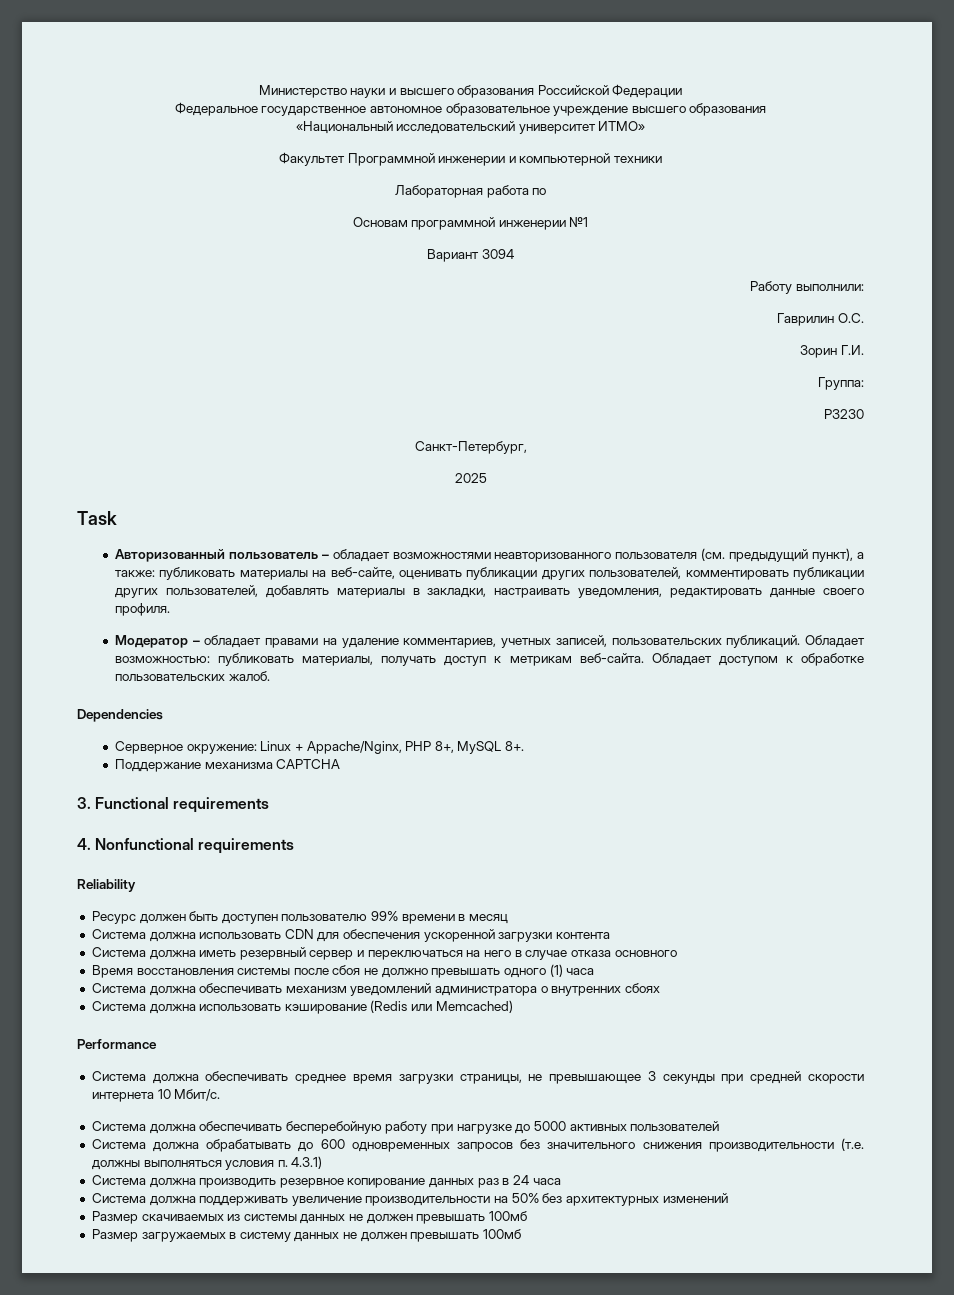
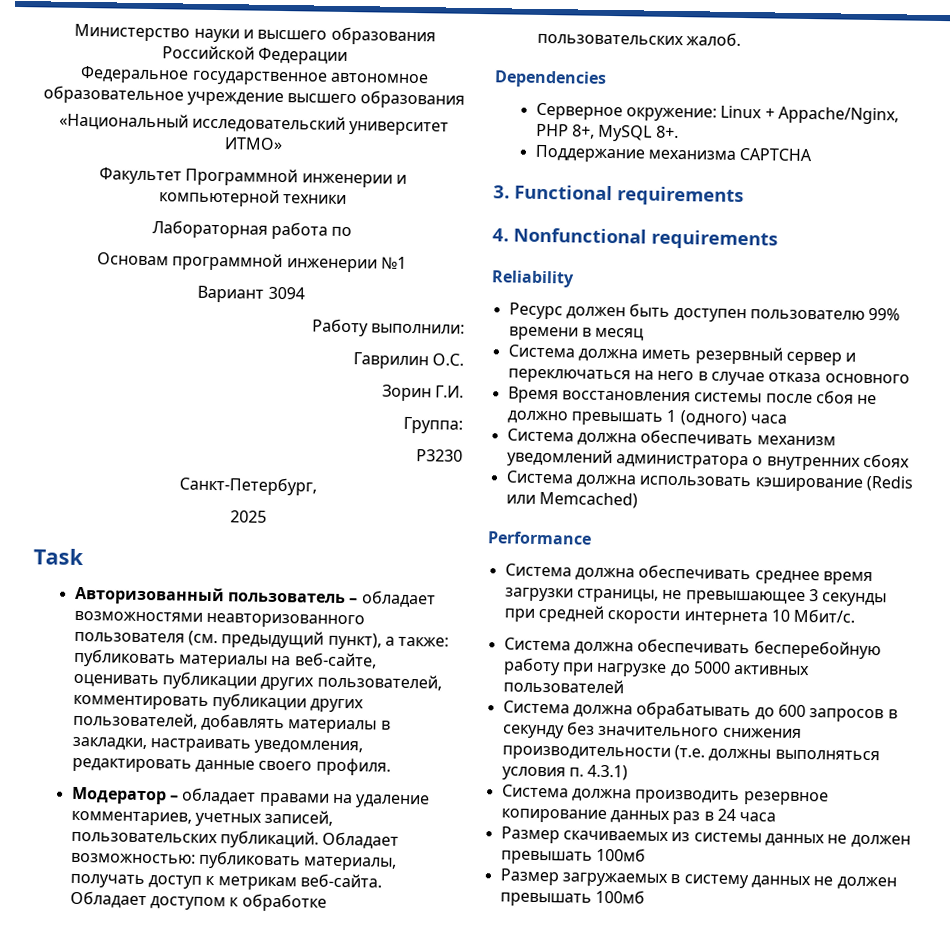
[91,929,611,942] // Система должна использовать CDN для обеспечения ускоренной загрузки контента -> (645, 334) none
[504,964,563,978] одного (1) -> [666,409,747,427] 1 (одного)
[351,1142,514,1152] одновременных запросов -> [809,708,898,723] [501,724,565,739] запросов в секунду
[91,1193,728,1206] // Система должна поддерживать увеличение производительности на 50% без архитектурных изменений -> (777, 817) none

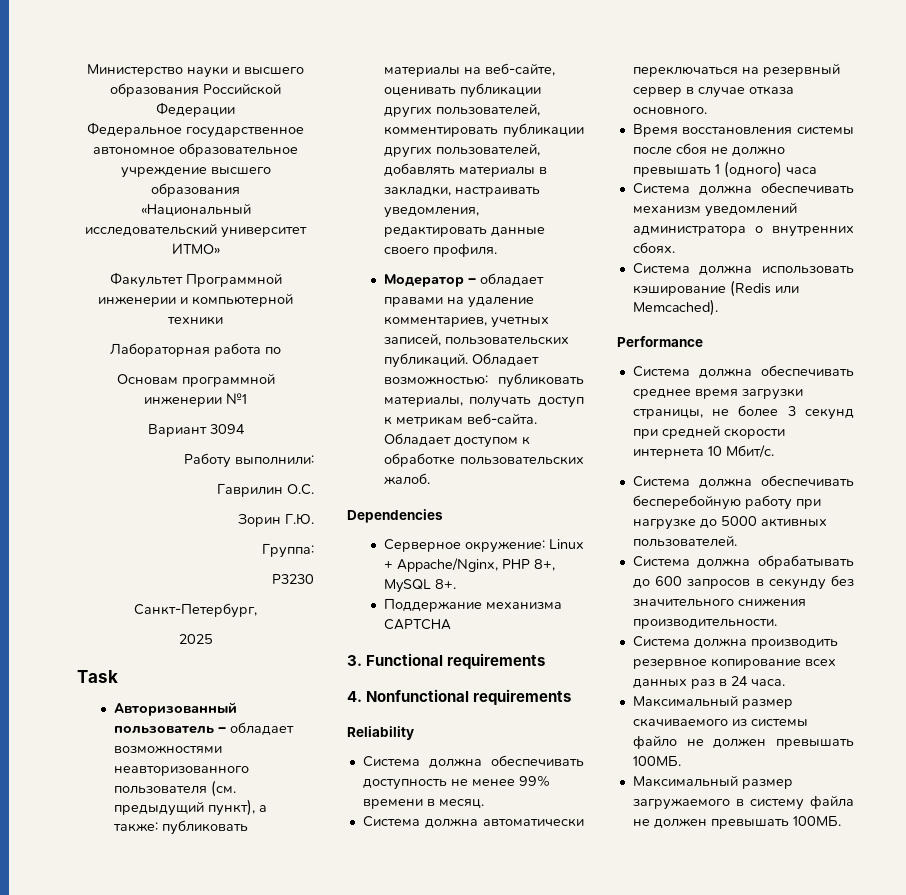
[435,385,464,398] Г.И. -> [285,513,314,524] Г.Ю.
[508,302,865,323] Ресурс должен быть доступен пользователю -> [362,755,584,768] [362,779,515,790] Система должна обеспечивать доступность не менее
[595,327,645,341] [507,344,857,366] [507,368,695,384] месяц // Система должна иметь резервный сервер и переключаться на него -> [438,799,484,808] [362,816,584,828] [632,63,840,77] [632,87,682,97] месяц. // Система должна автоматически переключаться на резервный сервер
[824,373,910,384] основного -> [632,107,707,114] основного.
[862,453,910,468] сбоях -> [632,242,675,254] сбоях.
[538,491,638,509] Memcached) -> [632,299,718,316] Memcached).
[685,589,888,607] превышающее 3 секунды -> [738,405,854,420] более 3 секунд
[502,678,624,694] пользователей -> [632,535,737,547] пользователей.
[501,745,880,762] [501,764,629,781] производительности (т.е. должны выполняться условия п. 4.3.1) -> [632,619,777,629] производительности.
(607, 816) none -> [804,659,836,666] всех
[739,812,777,822] [500,826,669,844] часа // Размер скачиваемых -> [750,679,785,686] [632,695,793,709] [632,718,728,727] часа. // Максимальный размер скачиваемого
[764,833,911,848] [500,847,646,865] [499,868,668,887] данных не должен превышать 100мб // Размер загружаемых -> [632,735,854,749] [632,756,681,766] [632,775,793,789] [632,798,730,810] файло не должен превышать 100МБ. // Максимальный размер загружаемого
[750,875,897,890] [499,889,645,907] данных не должен превышать 100мб -> [810,795,854,809] [632,816,841,829] файла не должен превышать 100МБ.

